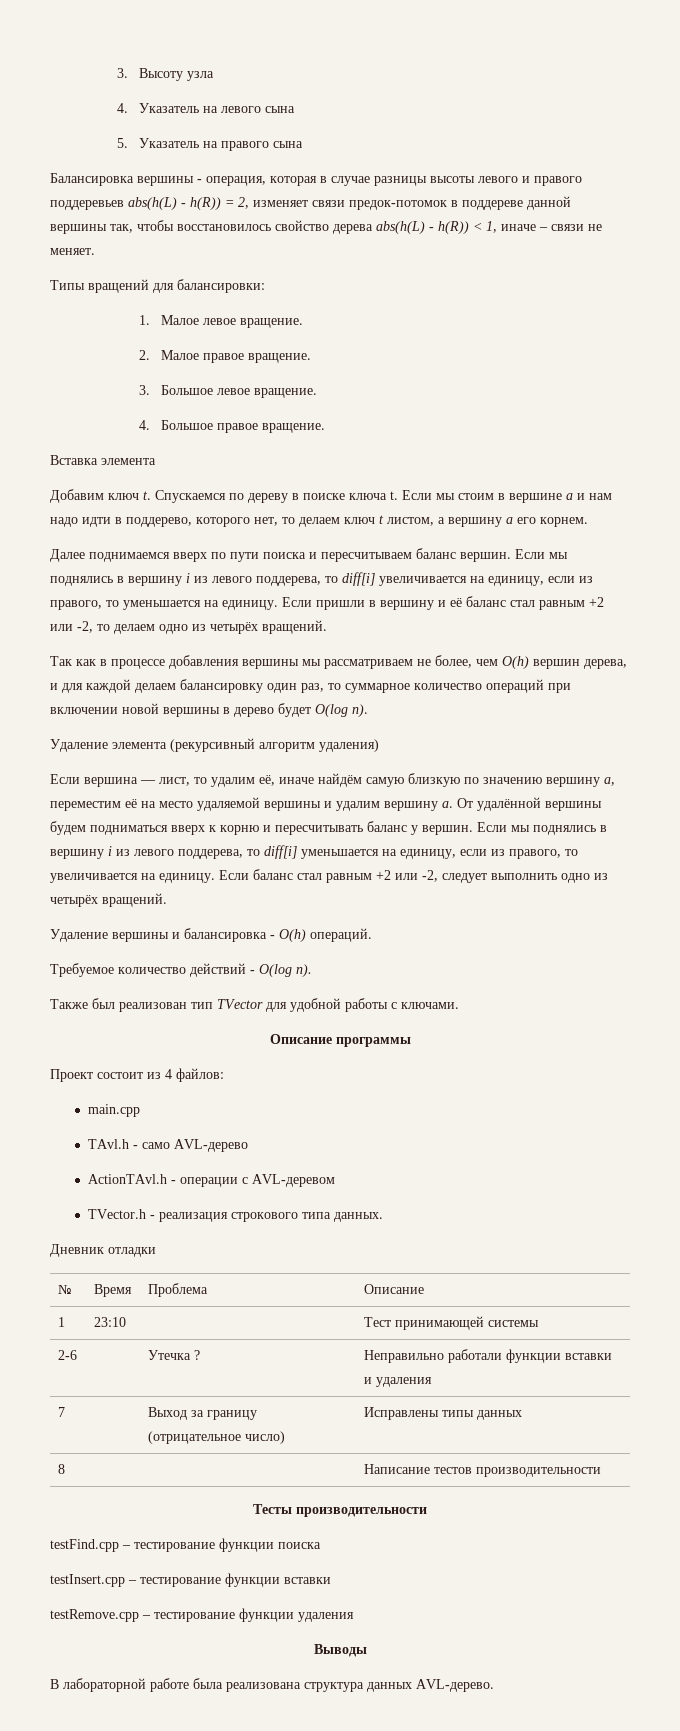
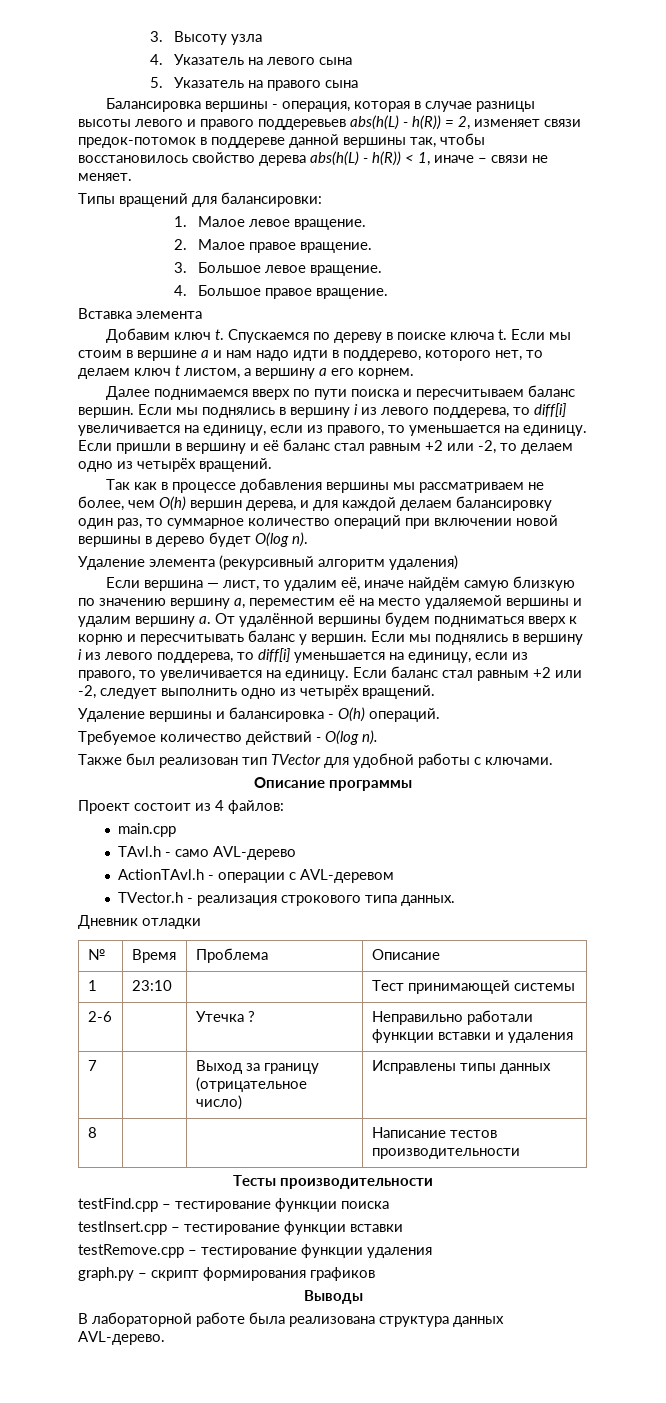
(354, 1617) none -> [78,1267,375,1281] // graph.py – скрипт формирования графиков

